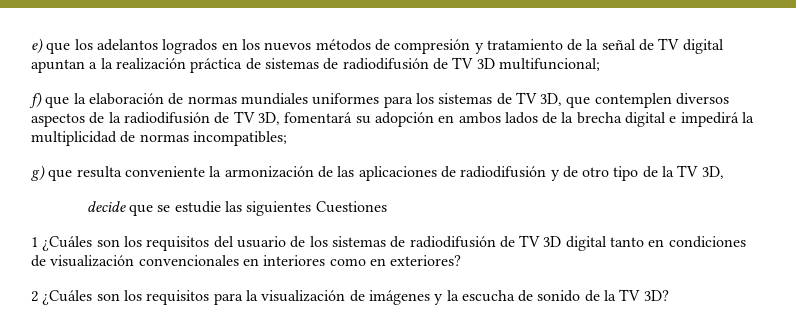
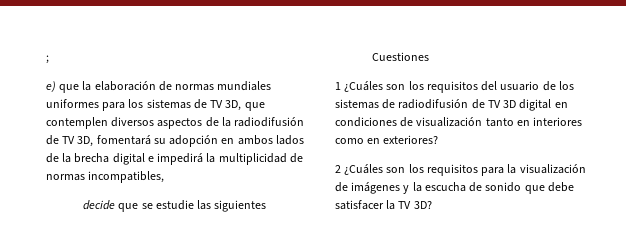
(31, 46) none -> [46,55,49,64] ; //
[74,38,724,54] [31,57,600,73] [29,92,70,108] los adelantos logrados en los nuevos métodos de compresión y tratamiento de la señal de TV digital apuntan a la realización práctica de sistemas de radiodifusión de TV 3D multifuncional; // f) que -> (80, 88) none
[192,131,287,146] [31,165,724,181] incompatibles; // g) que resulta conveniente la armonización de las aplicaciones de radiodifusión y de otro tipo de la TV 3D, -> [88,171,165,183] incompatibles,
[610,237,645,247] tanto -> (552, 105) none
[138,255,239,266] convencionales -> [485,118,514,127] tanto
[584,290,600,302] de -> [524,182,574,194] [335,200,384,210] que debe satisfacer

